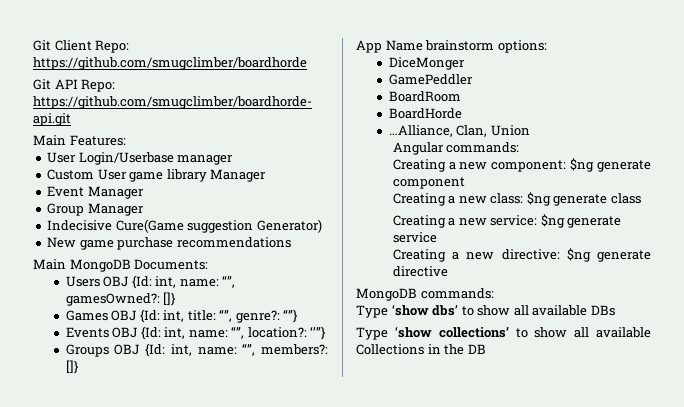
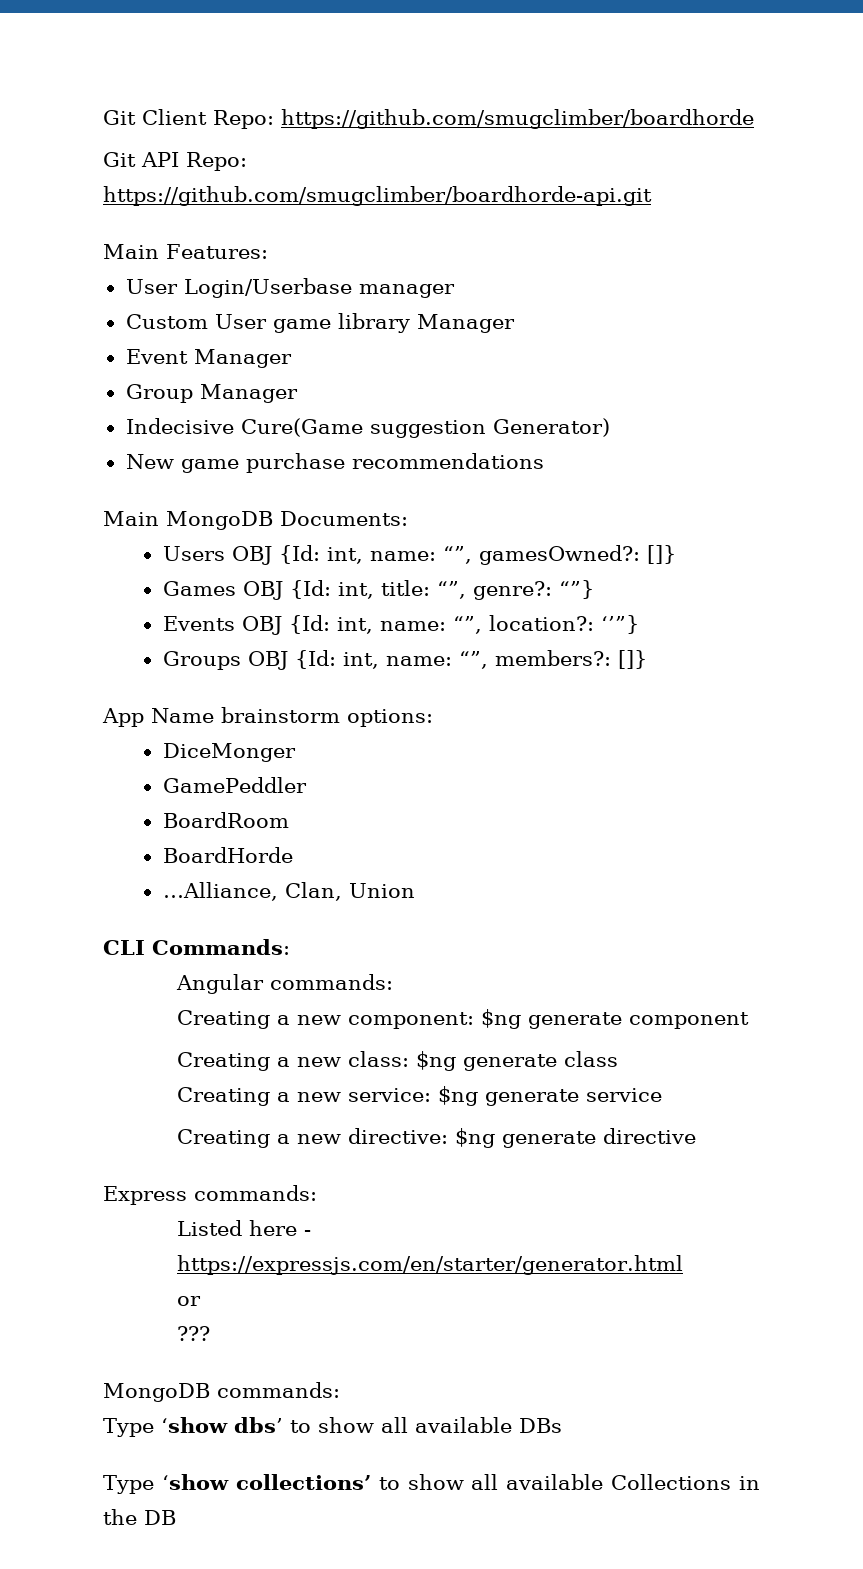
(530, 130) none -> [103,939,290,955] // CLI Commands:
(448, 271) none -> [103,1185,317,1205] [177,1220,312,1236] [177,1255,684,1275] [177,1296,202,1306] [177,1326,211,1341] // Express commands: // Listed here - https://expressjs.com/en/starter/generator.html // or // ???

